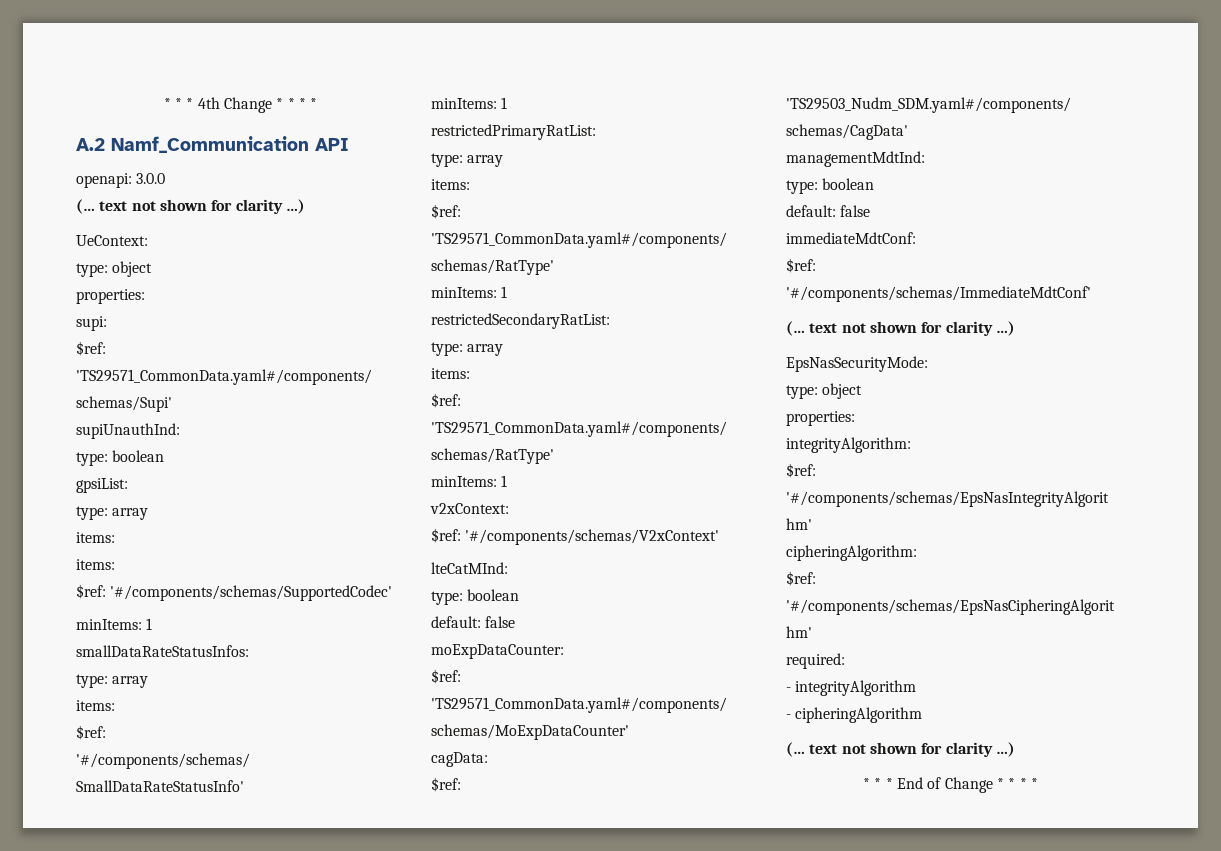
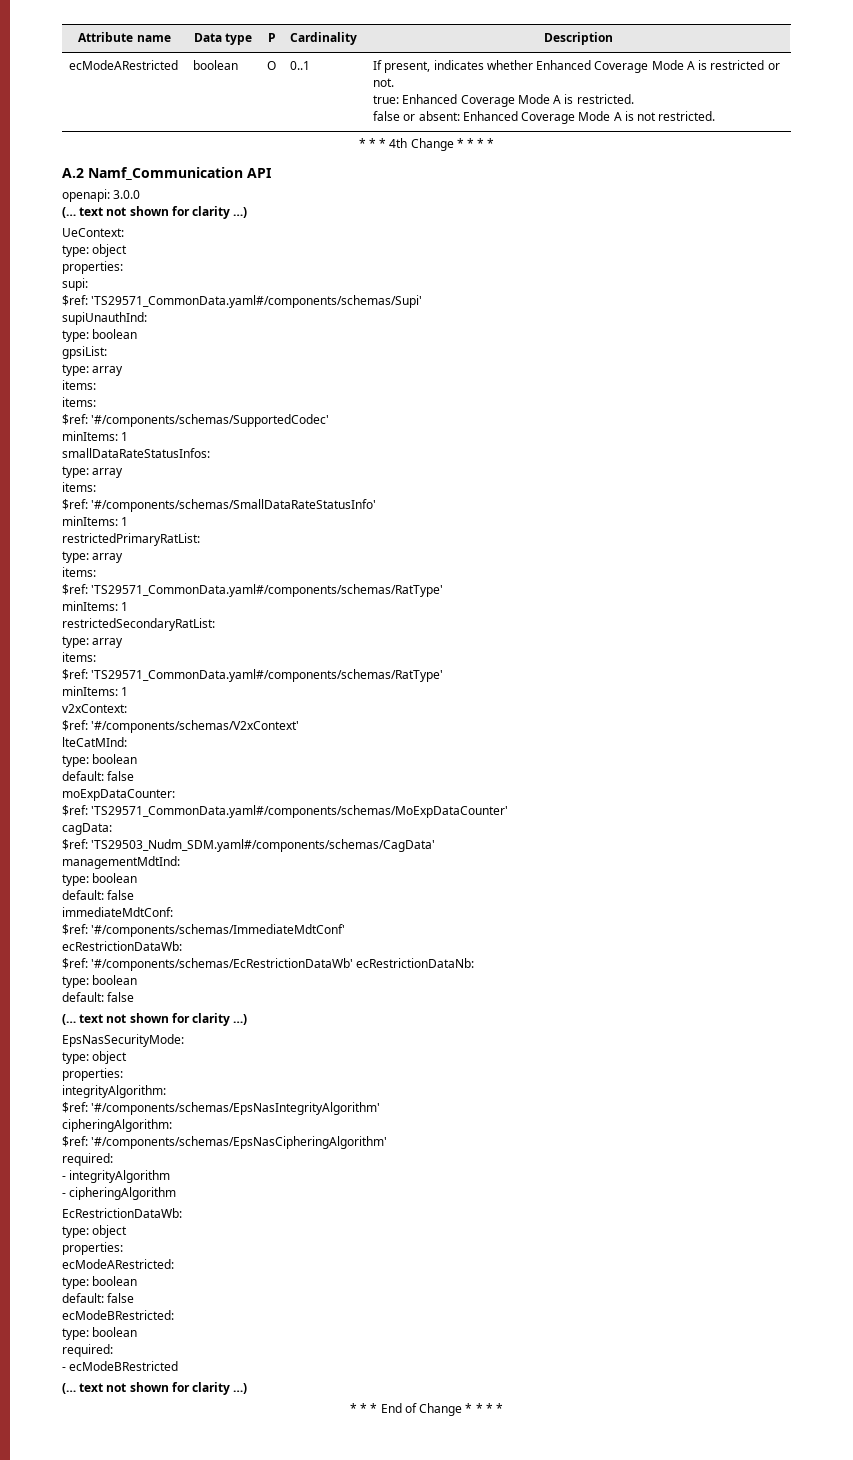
(163, 103) none -> [78,32,171,42] [193,33,253,45] [267,33,276,42] [290,32,358,45] [544,32,613,45] [69,60,179,70] [193,60,239,70] [267,61,276,70] [290,61,311,70] [373,60,780,73] [373,78,395,87] [373,94,634,107] [373,111,716,124] Attribute name | Data type | P | Cardinality | Description // ecModeARestricted | boolean | O | 0..1 | If present, indicates whether Enhanced Coverage Mode A is restricted or not. // true: Enhanced Coverage Mode A is restricted. // false or absent: Enhanced Coverage Mode A is not restricted. //
(1091, 294) none -> [62,941,182,951] [62,958,475,971] [62,975,138,988] [62,992,135,1002] // ecRestrictionDataWb: // $ref: '#/components/schemas/EcRestrictionDataWb' ecRestrictionDataNb: // type: boolean // default: false
(923, 715) none -> [62,1208,182,1218] [62,1225,128,1238] [62,1242,123,1255] [62,1259,174,1269] [62,1276,138,1289] [62,1293,135,1303] [62,1310,174,1320] [62,1327,138,1340] [62,1344,113,1357] [62,1361,179,1371] // EcRestrictionDataWb: // type: object // properties: // ecModeARestricted: // type: boolean // default: false // ecModeBRestricted: // type: boolean // required: // - ecModeBRestricted

